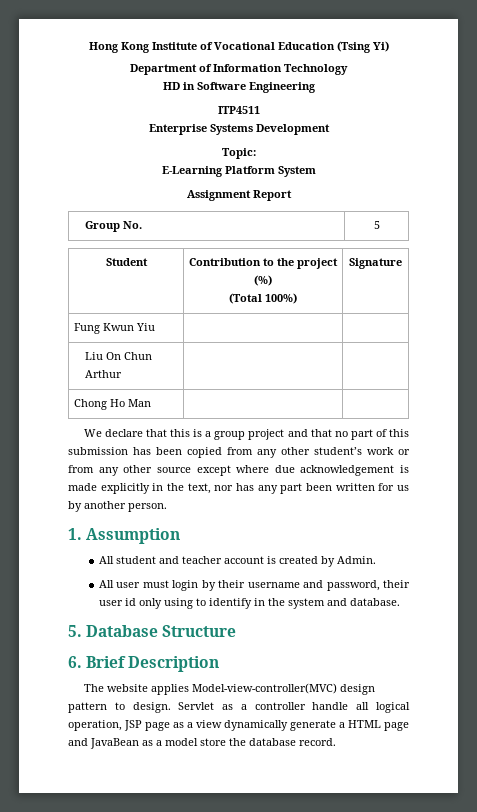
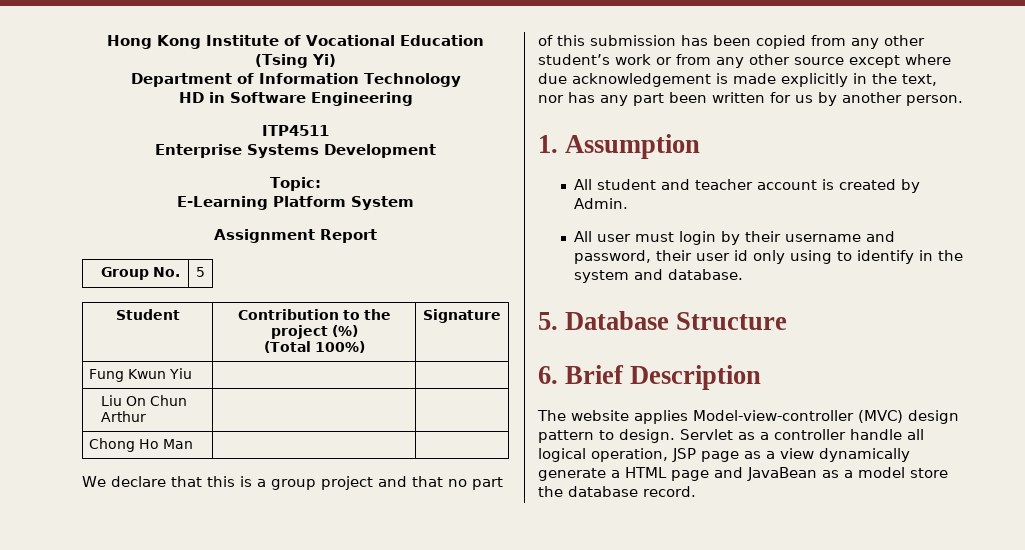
[191,683,337,694] Model-view-controller(MVC) -> [693,410,903,423] Model-view-controller (MVC)

